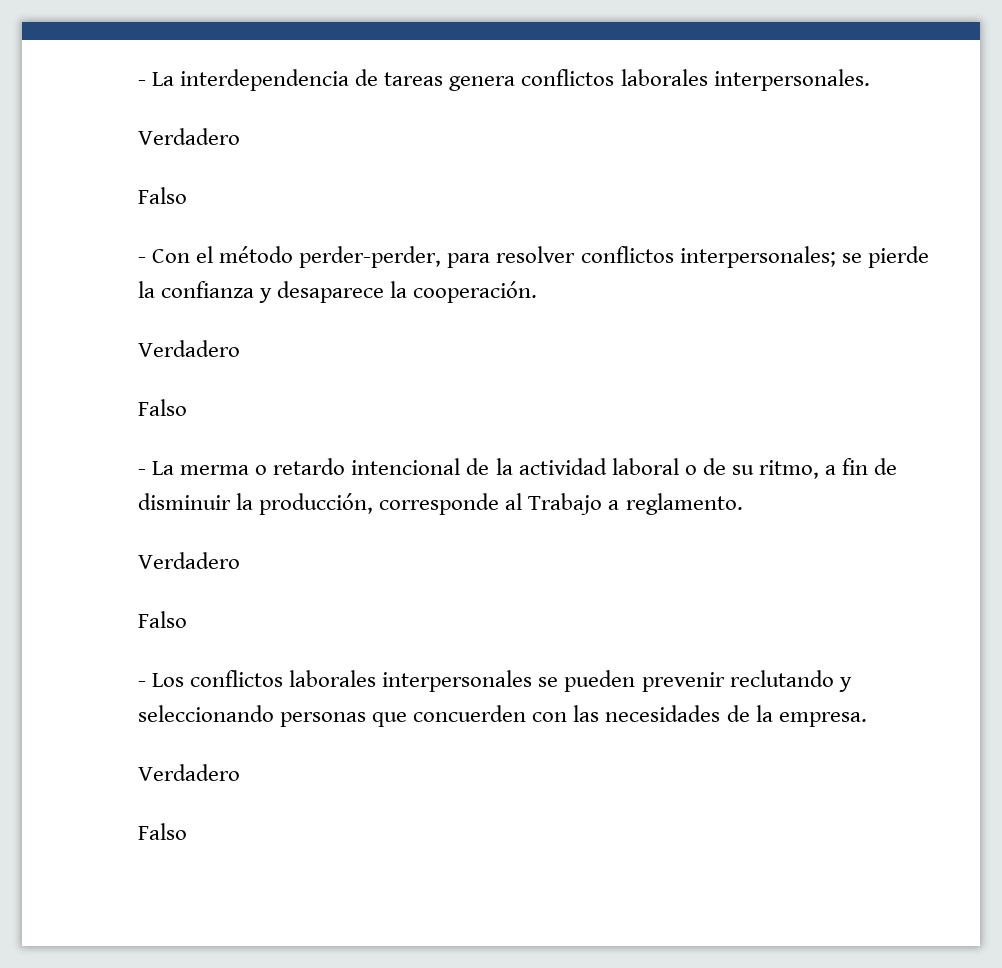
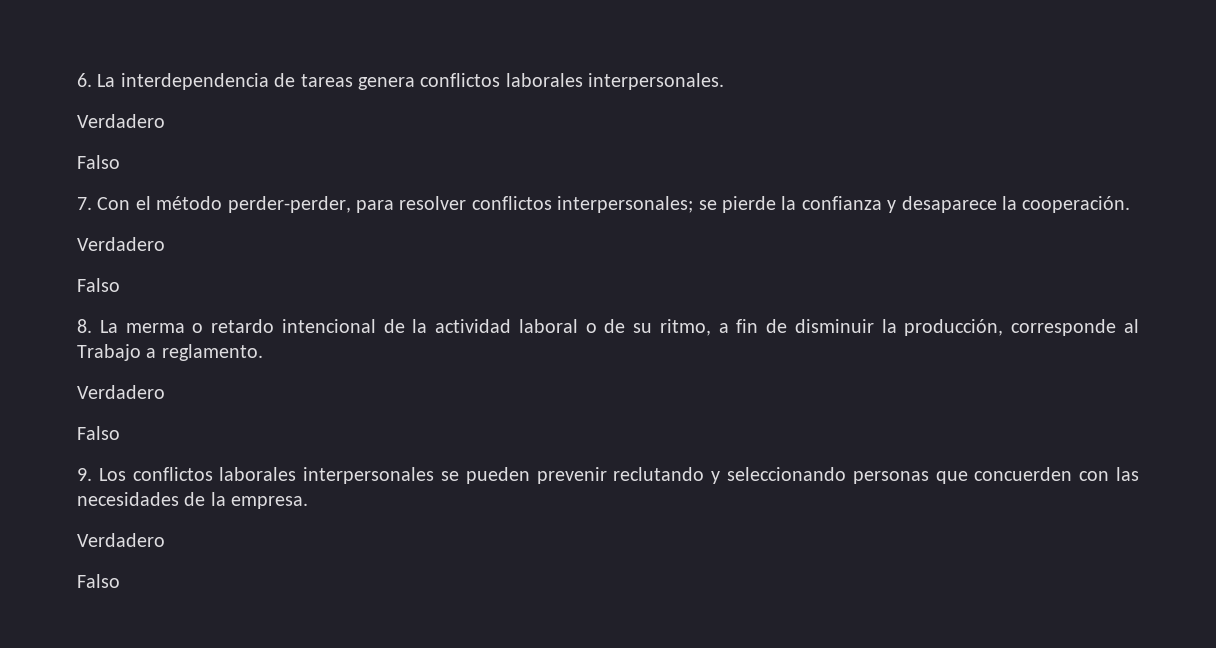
[138,80,146,86] - -> [77,73,92,87] 6.
[138,257,146,263] - -> [77,197,92,210] 7.
[138,469,146,475] - -> [77,319,92,333] 8.
[138,681,146,687] - -> [77,468,92,481] 9.

